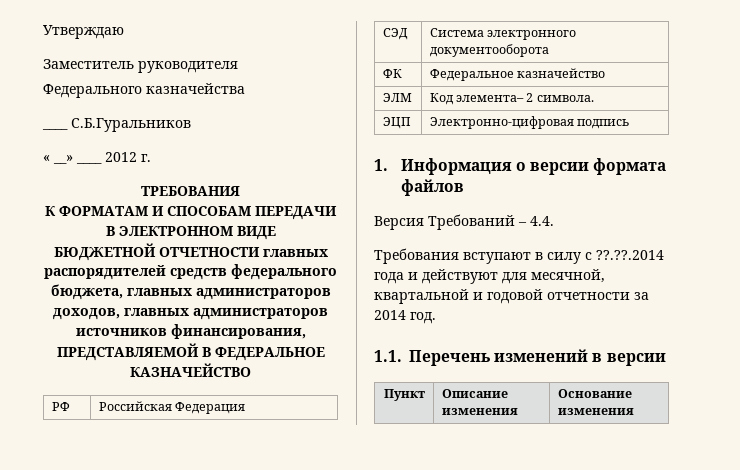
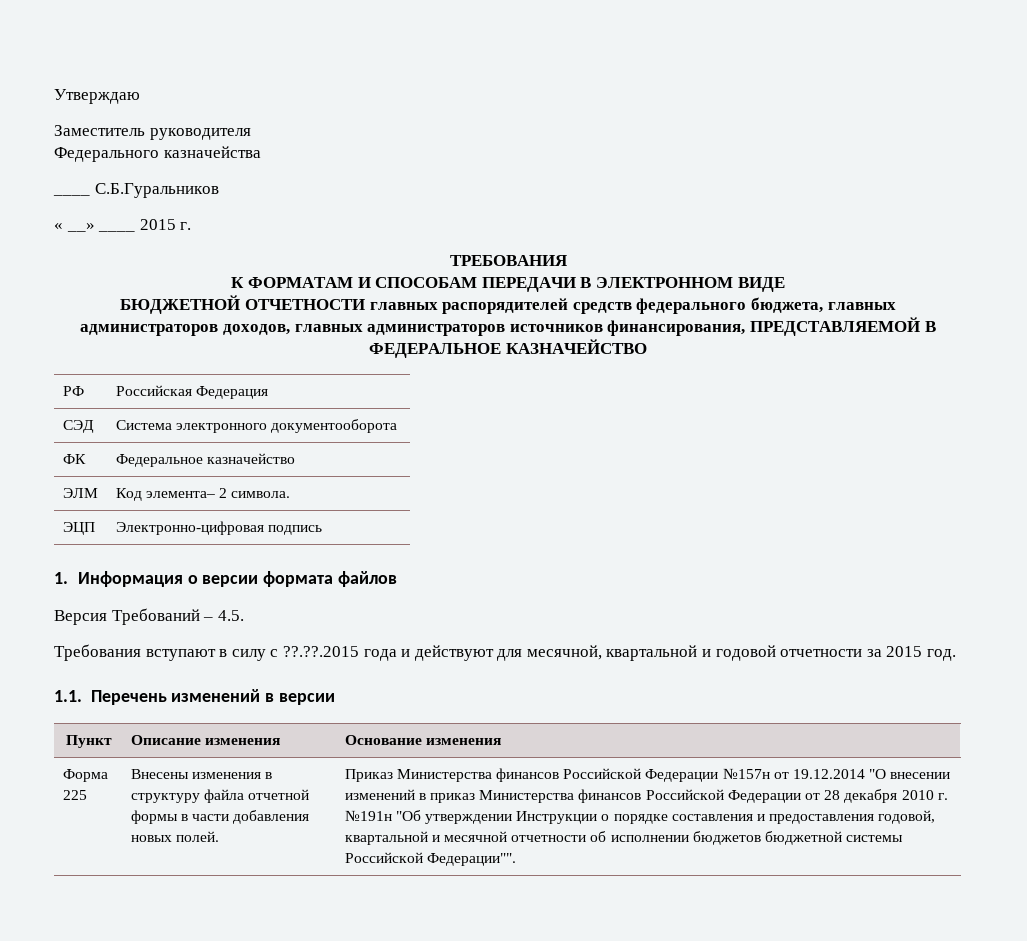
[105,152,137,162] 2012 -> [139,219,176,230] 2015
[530,216,554,226] 4.4. -> [217,610,244,621] 4.5.
[596,250,664,260] ??.??.2014 -> [282,646,359,657] ??.??.2015
[374,310,406,320] 2014 -> [886,646,923,657] 2015
(634, 411) none -> [62,769,108,782] [62,790,87,800] [130,769,273,779] [130,789,310,803] [130,810,310,824] [130,831,219,842] [344,768,951,782] [344,789,948,803] [344,810,936,824] [344,831,904,845] [344,852,516,866] // Форма 225 | Внесены изменения в структуру файла отчетной формы в части добавления новых полей. | Приказ Министерства финансов Российской Федерации №157н от 19.12.2014 "О внесении изменений в приказ Министерства финансов Российской Федерации от 28 декабря 2010 г. №191н "Об утверждении Инструкции о порядке составления и предоставления годовой, квартальной и месячной отчетности об исполнении бюджетов бюджетной системы Российской Федерации"".

